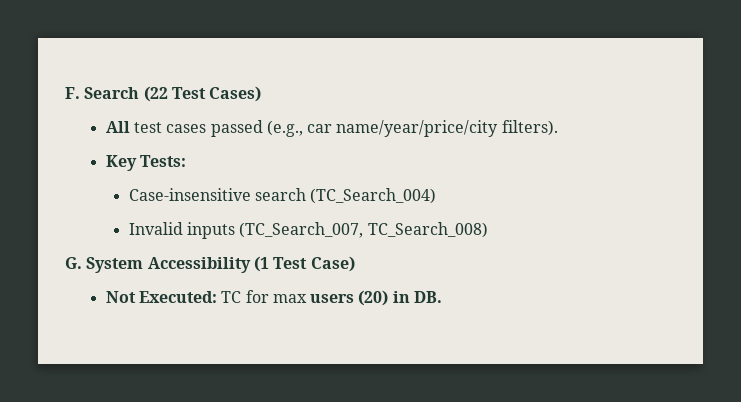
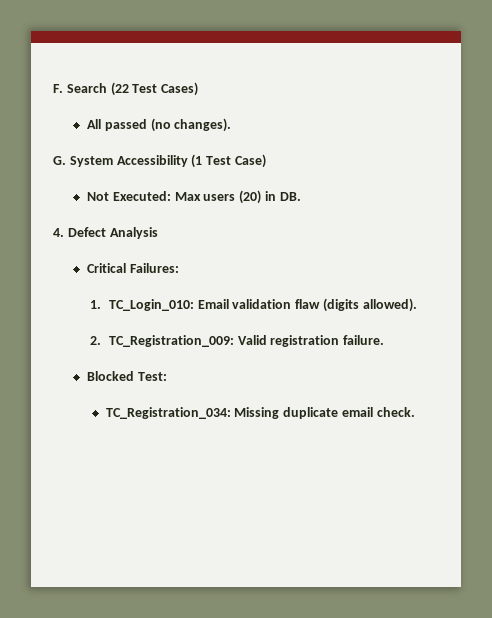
[133,120,558,137] [105,155,186,171] [128,188,437,204] [128,222,488,239] test cases passed (e.g., car name/year/price/city filters). // Key Tests: // Case-insensitive search (TC_Search_004) // Invalid inputs (TC_Search_007, TC_Search_008) -> [104,118,232,132] passed (no changes).
[221,290,307,303] TC for max -> [174,192,201,201] Max
(443, 297) none -> [53,227,158,239] [86,263,179,273] [90,298,417,312] [90,335,385,347] [86,371,167,381] [105,407,415,419] // 4. Defect Analysis // Critical Failures: // 1. TC_Login_010: Email validation flaw (digits allowed). // 2. TC_Registration_009: Valid registration failure. // Blocked Test: // TC_Registration_034: Missing duplicate email check.

